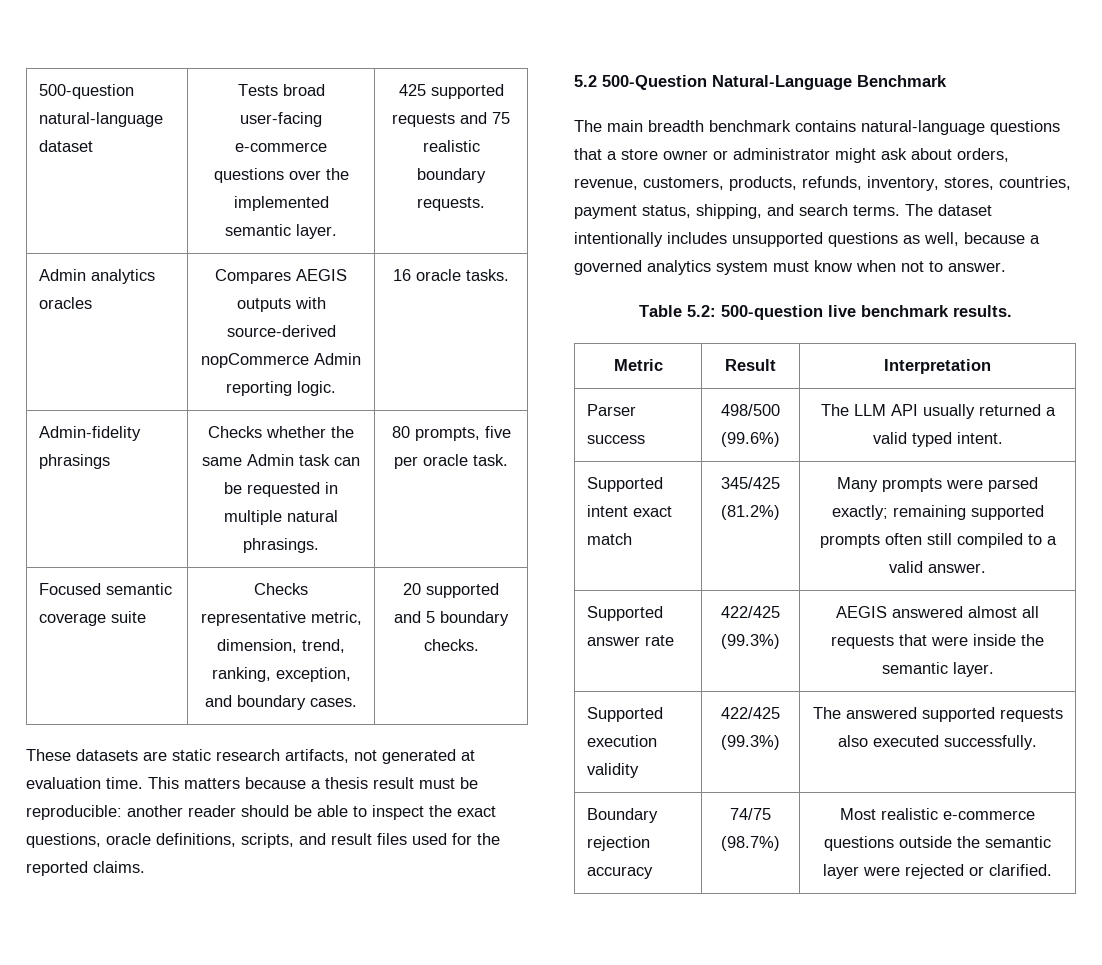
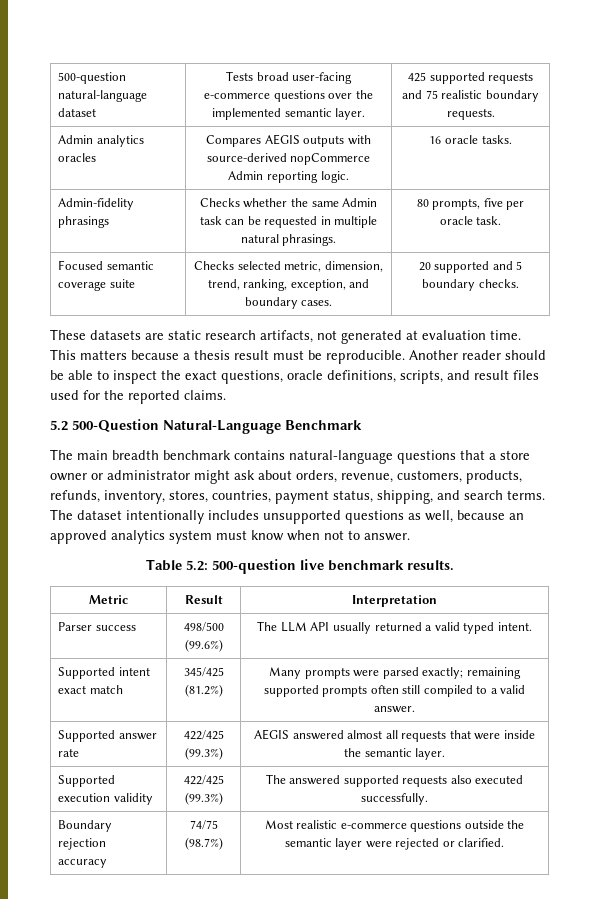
[200,611,306,626] representative -> [237,261,281,270] selected
[26,805,183,820] reproducible: another -> [326,350,458,364] reproducible. Another
[1030,235,1040,244] [574,260,642,275] a governed -> [509,513,524,520] [50,530,107,544] an approved

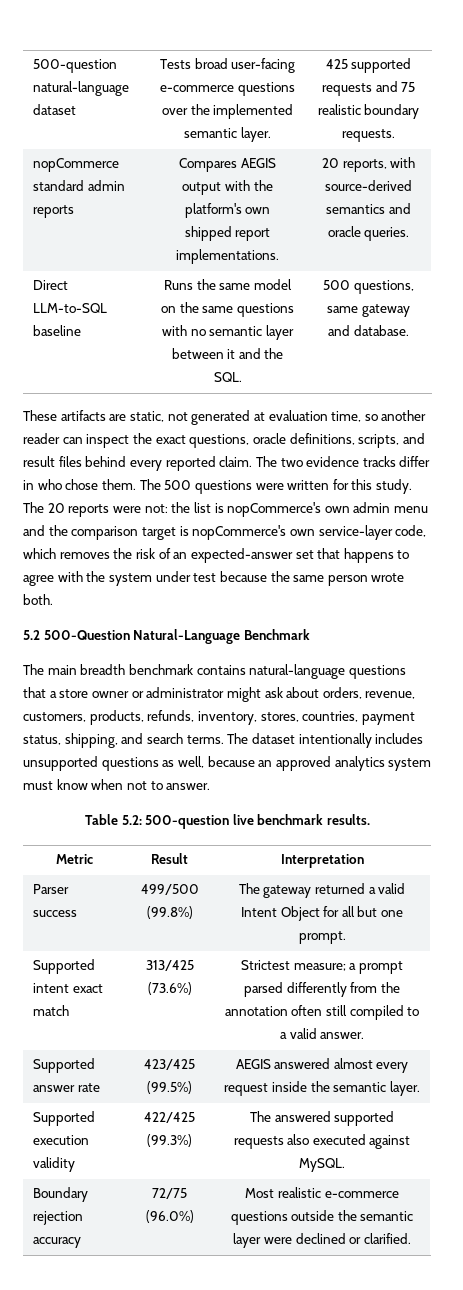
[58,135,144,147] [58,153,97,162] [206,134,371,147] [206,153,371,165] [228,171,349,183] [429,135,512,144] [58,198,135,210] [58,216,110,228] [199,198,378,208] [199,216,378,228] [240,234,337,246] [416,198,525,210] [439,216,502,225] [58,260,154,270] [58,279,135,291] [194,261,383,272] [207,279,370,291] [244,297,333,309] [418,261,523,273] [422,279,519,291] [50,329,521,344] [50,349,546,364] [50,370,109,380] Admin analytics oracles | Compares AEGIS outputs with source-derived nopCommerce Admin reporting logic. | 16 oracle tasks. // Admin-fidelity phrasings | Checks whether the same Admin task can be requested in multiple natural phrasings. | 80 prompts, five per oracle task. // Focused semantic coverage suite | Checks selected metric, dimension, trend, ranking, exception, and boundary cases. | 20 supported and 5 boundary checks. // These datasets are static research artifacts, not generated at evaluation time. This matters because a thesis result must be reproducible. Another reader should be able to -> [33,158,120,172] [33,180,126,191] [33,205,75,218] [179,158,276,172] [182,180,273,195] [184,203,271,218] [184,226,271,241] [176,249,279,264] [321,157,416,172] [325,180,412,191] [326,203,411,214] [327,226,410,241] [33,280,69,290] [33,303,108,313] [33,325,82,336] [164,279,292,290] [161,302,294,317] [162,325,294,340] [171,348,284,359] [213,372,242,382] [323,280,414,294] [327,304,410,317] [328,325,409,336] [23,410,427,425] [23,433,83,444] nopCommerce standard admin reports | Compares AEGIS output with the platform's own shipped report implementations. | 20 reports, with source-derived semantics and oracle queries. // Direct LLM-to-SQL baseline | Runs the same model on the same questions with no semantic layer between it and the SQL. | 500 questions, same gateway and database. // These artifacts are static, not generated at evaluation time, so another reader can
[50,390,226,404] used for the reported claims. -> [85,456,431,471] [23,479,413,494] [23,502,429,517] [23,525,427,540] [23,548,410,563] [23,571,405,586] [23,594,53,605] behind every reported claim. The two evidence tracks differ in who chose them. The 500 questions were written for this study. The 20 reports were not: the list is nopCommerce's own admin menu and the comparison target is nopCommerce's own service-layer code, which removes the risk of an expected-answer set that happens to agree with the system under test because the same person wrote both.
[183,622,224,632] [184,639,223,652] [257,621,532,634] [58,667,150,679] [58,685,123,694] [183,667,224,677] [184,684,223,697] [269,667,521,679] [263,685,368,697] 498/500 (99.6%) | The LLM API usually returned a valid typed intent. // Supported intent exact match | 345/425 (81.2%) | Many prompts were parsed exactly; remaining supported prompts -> [140,884,199,895] [146,906,193,919] [238,883,406,898] [240,906,404,921] [298,931,346,944] [33,959,96,974] [33,983,104,993] [33,1005,70,1016] [145,960,194,971] [147,982,192,995] [241,960,403,974] [244,982,400,997] [224,1006,288,1016] 499/500 (99.8%) | The gateway returned a valid Intent Object for all but one prompt. // Supported intent exact match | 313/425 (73.6%) | Strictest measure; a prompt parsed differently from the annotation
[183,730,224,740] [184,747,223,760] 422/425 (99.3%) -> [144,1059,195,1070] [147,1081,192,1094] 423/425 (99.5%)
[385,730,501,742] all requests that were -> [376,1062,409,1073] [224,1083,269,1096] every request
[361,793,428,805] successfully. -> [369,1135,411,1149] [299,1158,345,1172] against MySQL.
[189,820,218,830] [184,837,223,850] 74/75 (98.7%) -> [152,1188,187,1199] [145,1210,194,1223] 72/75 (96.0%)
[395,838,440,850] rejected -> [295,1233,346,1244] declined

